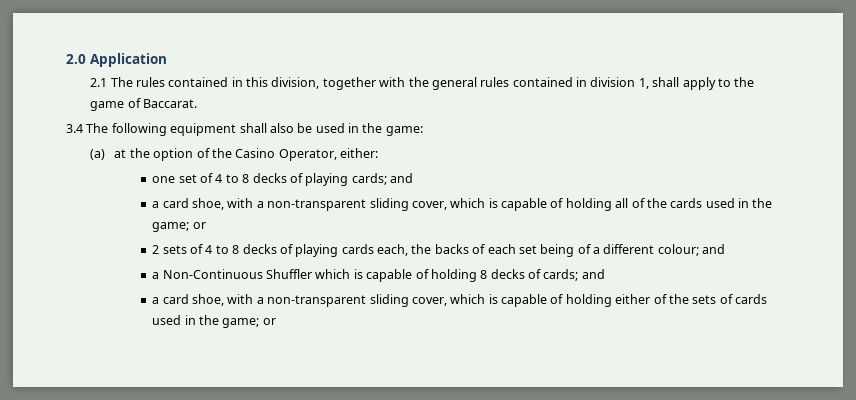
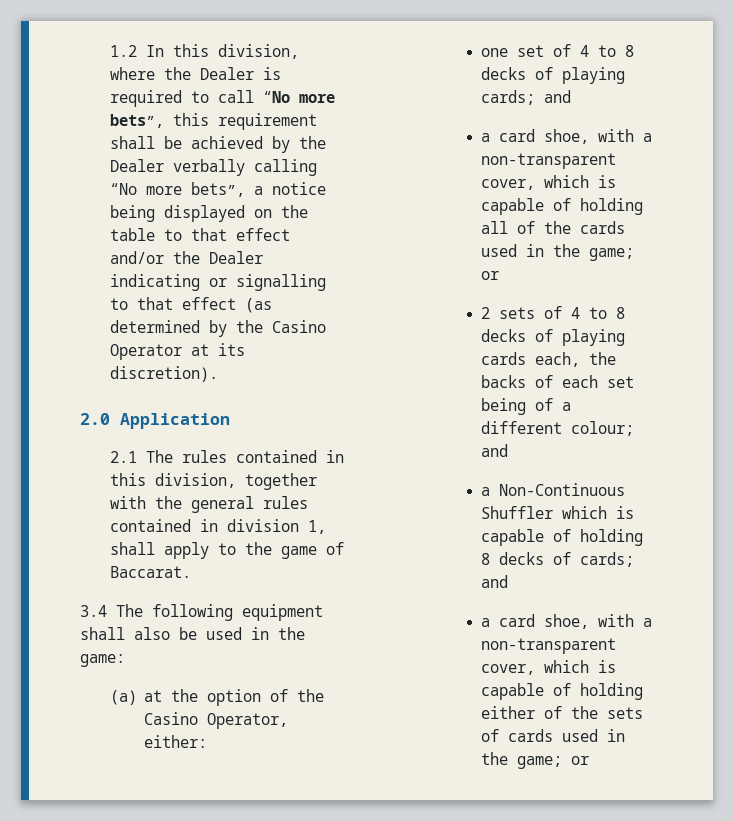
(66, 59) none -> [109,44,299,59] [109,67,281,80] [109,90,335,107] [109,113,317,130] [109,136,326,153] [109,159,317,176] [109,182,326,197] [109,205,308,222] [109,228,290,241] [109,251,263,264] [109,274,326,291] [109,297,272,313] [109,320,326,337] [109,343,245,360] [109,366,218,382] 1.2 In this division, where the Dealer is required to call “No more bets”, this requirement shall be achieved by the Dealer verbally calling “No more bets”, a notice being displayed on the table to that effect and/or the Dealer indicating or signalling to that effect (as determined by the Casino Operator at its discretion). //
[369,198,409,211] sliding -> (616, 161) none
[369,294,409,307] sliding -> (616, 646) none

